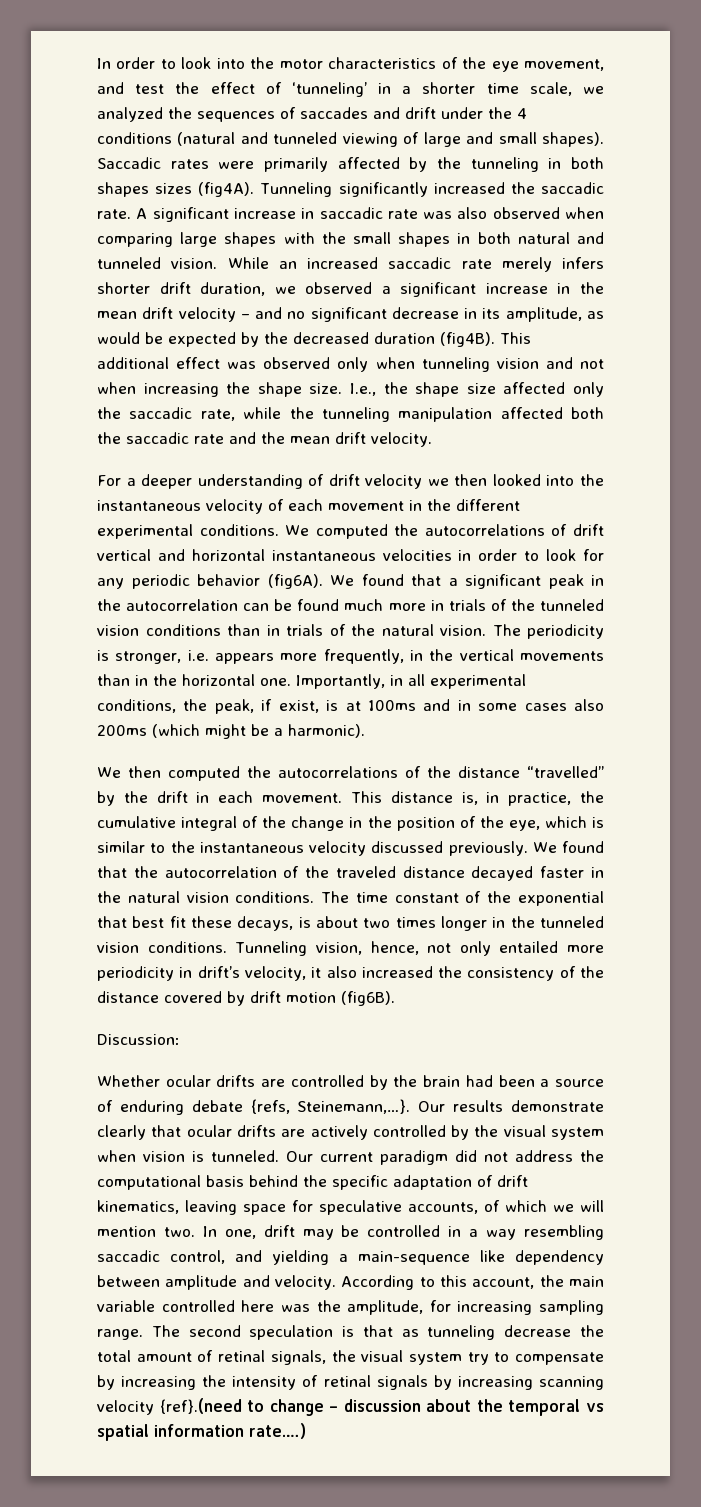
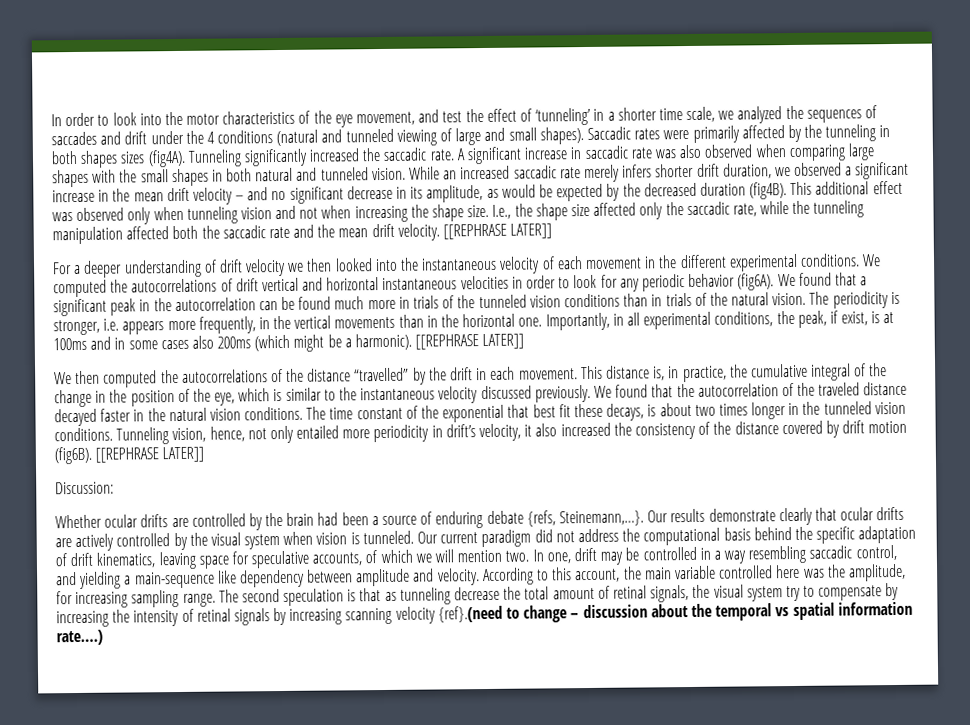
(432, 439) none -> [443,223,553,240] [[REPHRASE LATER]]
(365, 731) none -> [415,333,525,350] [[REPHRASE LATER]]
(395, 998) none -> [95,446,205,463] [[REPHRASE LATER]]

